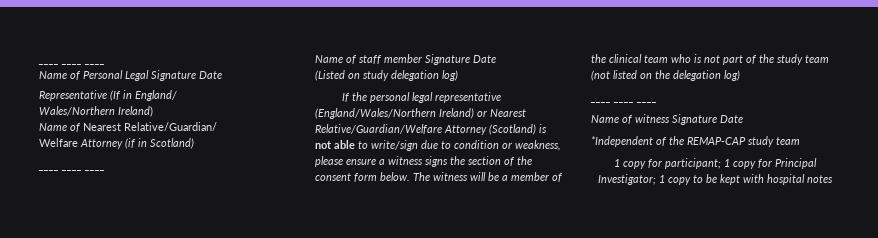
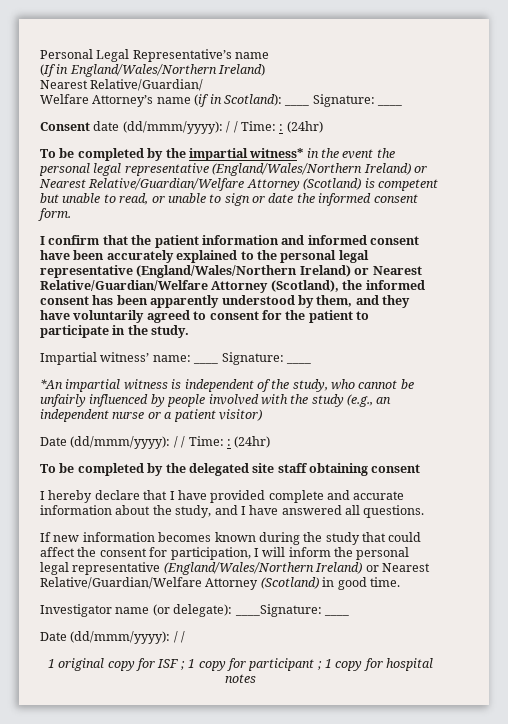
[38,63,105,65] [39,70,222,81] [39,90,177,101] [39,106,115,116] ____ ____ ____ // Name of Personal Legal Signature Date // Representative (If in England/ // Wales/Northern -> [40,49,270,62] [40,64,217,77] Personal Legal Representative’s name // (If in England/Wales/Northern
[39,123,81,132] Name of -> (266, 70) none
[80,138,194,149] [38,169,105,171] [315,54,496,65] [315,70,458,81] [341,93,350,102] Attorney (if in Scotland) // ____ ____ ____ // Name of staff member Signature Date // (Listed on study delegation log) // If -> [92,94,402,107] [40,121,323,134] [40,148,374,161] Attorney’s name (if in Scotland): ____ Signature: ____ // Consent date (dd/mmm/yyyy): / / Time: : (24hr) // To be completed by the impartial witness* in the event
[315,140,560,151] [315,156,532,167] [315,172,563,182] [591,54,829,65] [591,70,740,81] [590,101,657,103] [591,114,743,125] [591,136,800,147] [614,158,817,169] [598,174,764,185] not able to write/sign due to condition or weakness, please ensure a witness signs the section of the consent form below. The witness will be a member of the clinical team who is not part of the study team (not listed on the delegation log) // ____ ____ ____ // Name of witness Signature Date // *Independent of the REMAP-CAP study team // 1 copy for participant; 1 copy for Principal Investigator; 1 copy to be kept with -> [377,179,438,191] [40,193,418,206] [38,208,71,221] [40,235,419,248] [40,250,369,263] [40,265,422,278] [40,280,425,293] [40,295,410,308] [40,310,369,323] [40,325,190,338] [40,352,191,365] [193,352,311,365] [40,379,414,392] [40,394,392,407] [40,409,262,422] [40,436,271,449] [40,463,421,476] [40,490,405,503] [40,505,425,518] [40,532,422,545] [40,547,410,560] [40,562,430,575] [40,577,400,590] [40,604,349,617] [40,631,186,644] [47,658,383,671] competent but unable to read, or unable to sign or date the informed consent form. // I confirm that the patient information and informed consent have been accurately explained to the personal legal representative (England/Wales/Northern Ireland) or Nearest Relative/Guardian/Welfare Attorney (Scotland), the informed consent has been apparently understood by them, and they have voluntarily agreed to consent for the patient to participate in the study. // Impartial witness’ name: ____ Signature: ____ // *An impartial witness is independent of the study, who cannot be unfairly influenced by people involved with the study (e.g., an independent nurse or a patient visitor) // Date (dd/mmm/yyyy): / / Time: : (24hr) // To be completed by the delegated site staff obtaining consent // I hereby declare that I have provided complete and accurate information about the study, and I have answered all questions. // If new information becomes known during the study that could affect the consent for participation, I will inform the personal legal representative (England/Wales/Northern Ireland) or Nearest Relative/Guardian/Welfare Attorney (Scotland) in good time. // Investigator name (or delegate): ____Signature: ____ // Date (dd/mmm/yyyy): / / // 1 original copy for ISF ; 1 copy for participant ; 1 copy for

